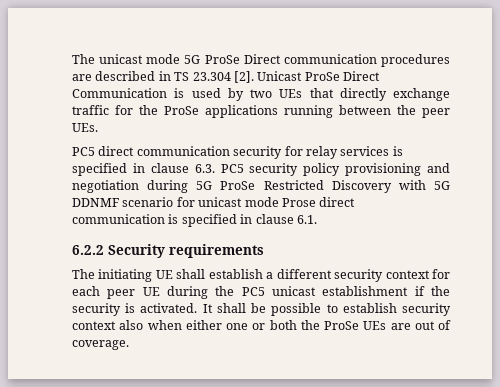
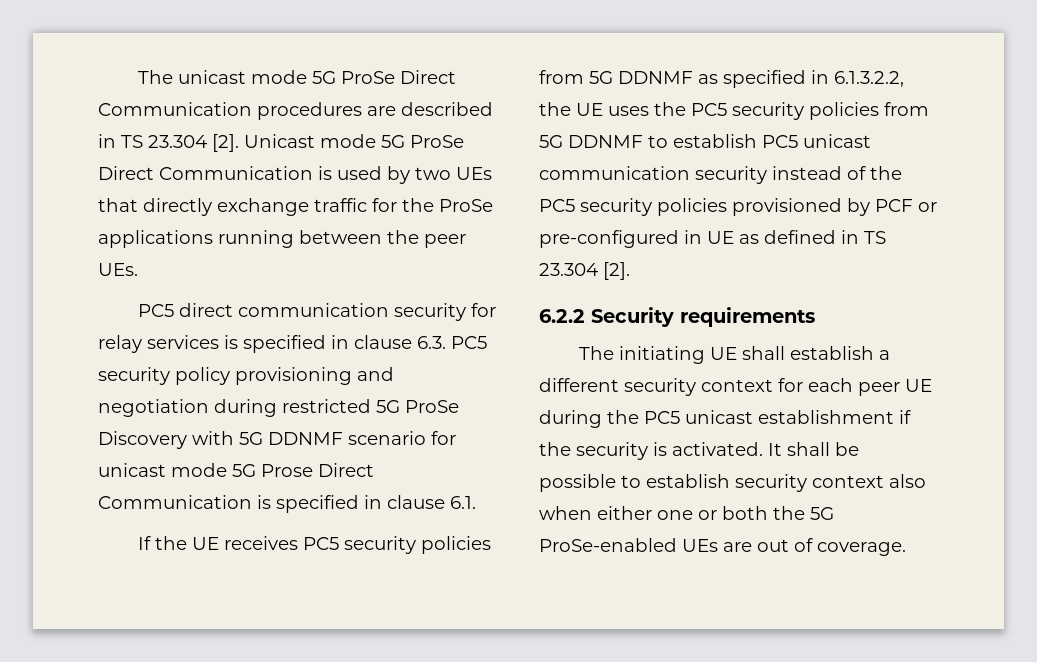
[283,54,377,64] communication -> [98,102,252,116] Communication
(303, 76) none -> [320,134,405,148] mode 5G
[196,180,324,190] 5G ProSe Restricted -> [282,399,459,413] restricted 5G ProSe
[281,197,356,207] [72,214,165,224] Prose direct communication -> [232,463,374,477] [98,495,252,509] 5G Prose Direct Communication
(317, 219) none -> [138,536,492,554] [539,70,904,88] [539,102,929,120] [539,134,871,148] [539,166,902,184] [539,198,937,216] [539,230,886,248] [539,262,630,280] // If the UE receives PC5 security policies from 5G DDNMF as specified in 6.1.3.2.2, the UE uses the PC5 security policies from 5G DDNMF to establish PC5 unicast communication security instead of the PC5 security policies provisioned by PCF or pre-configured in UE as defined in TS 23.304 [2].
[324,321,359,330] ProSe -> [810,507,834,520] [539,538,677,552] 5G ProSe-enabled

